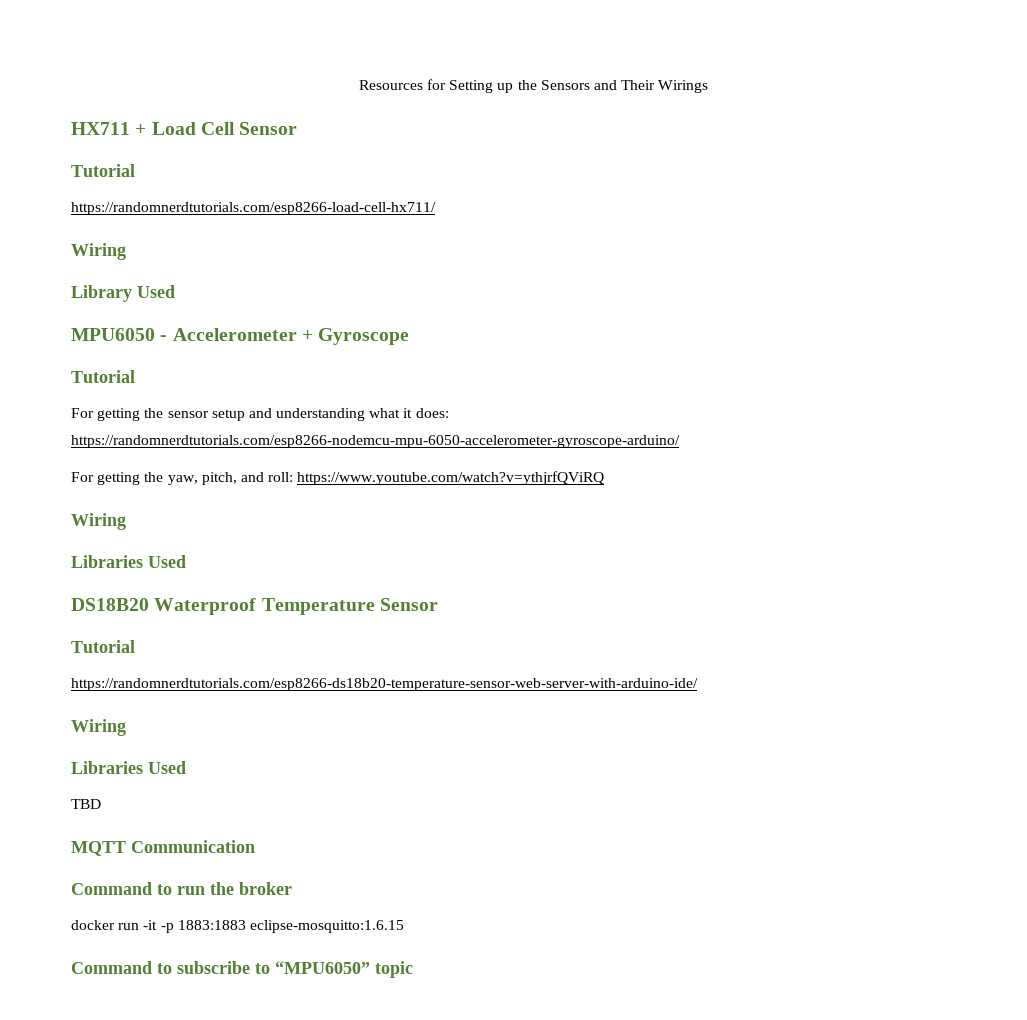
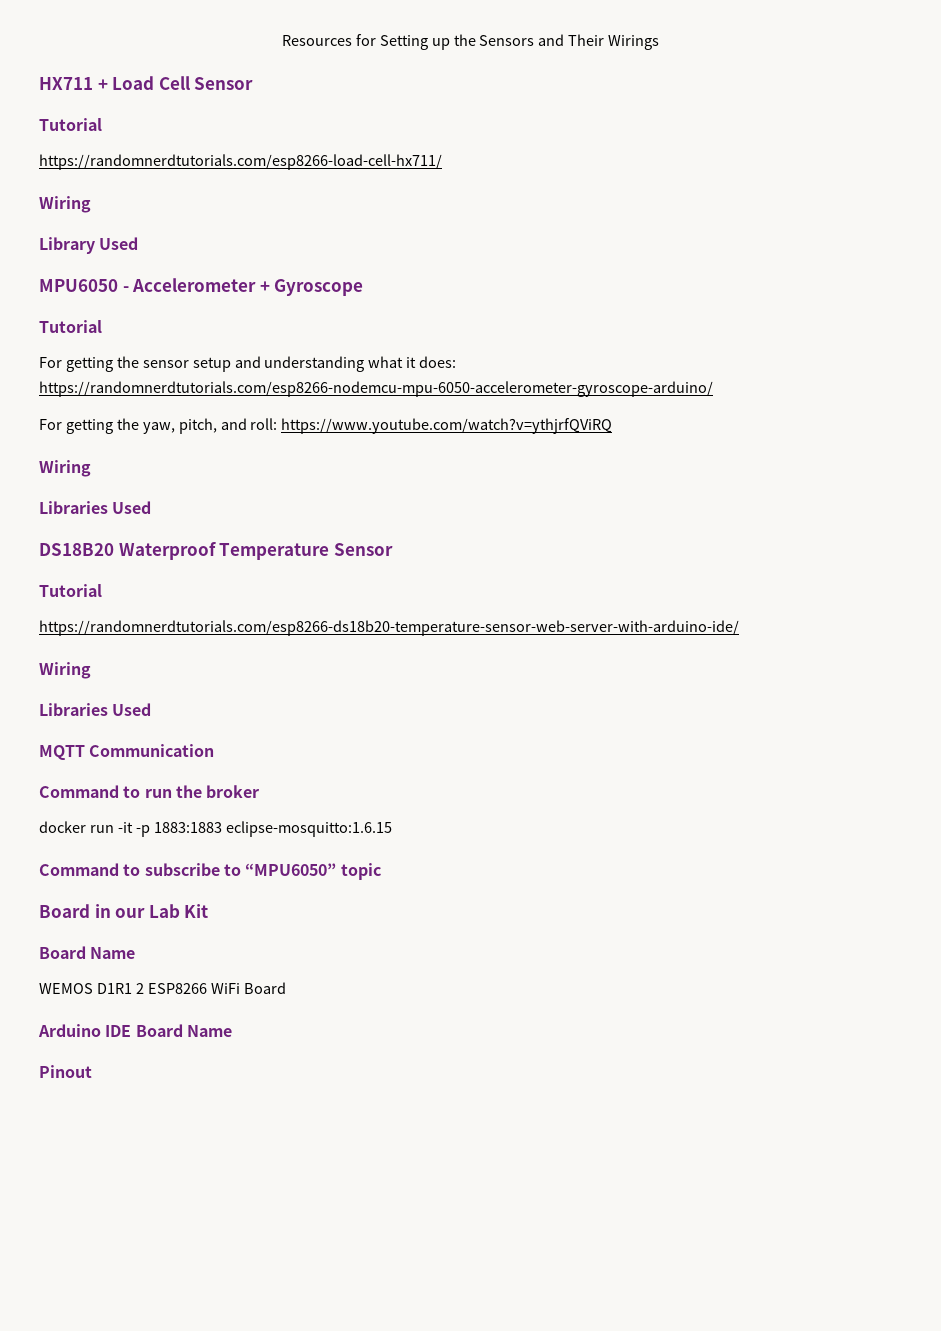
[71,799,101,809] // TBD -> (152, 709) none
(413, 969) none -> [39,904,209,918] [39,946,136,959] [39,982,286,994] [38,1024,232,1037] [39,1065,92,1078] // Board in our Lab Kit // Board Name // WEMOS D1R1 2 ESP8266 WiFi Board // Arduino IDE Board Name // Pinout

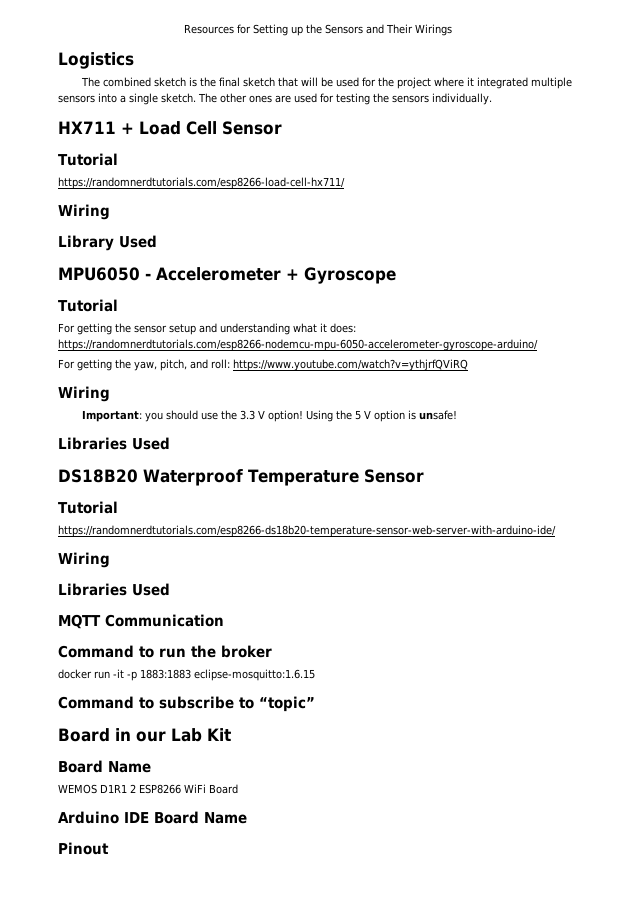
(660, 42) none -> [58,52,134,69] [81,77,573,89] [58,93,492,105] // Logistics // The combined sketch is the final sketch that will be used for the project where it integrated multiple sensors into a single sketch. The other ones are used for testing the sensors individually.
(91, 468) none -> [82,410,458,422] // Important: you should use the 3.3 V option! Using the 5 V option is unsafe!
[245,863,381,880] “MPU6050” topic -> [259,696,315,712] “topic”

